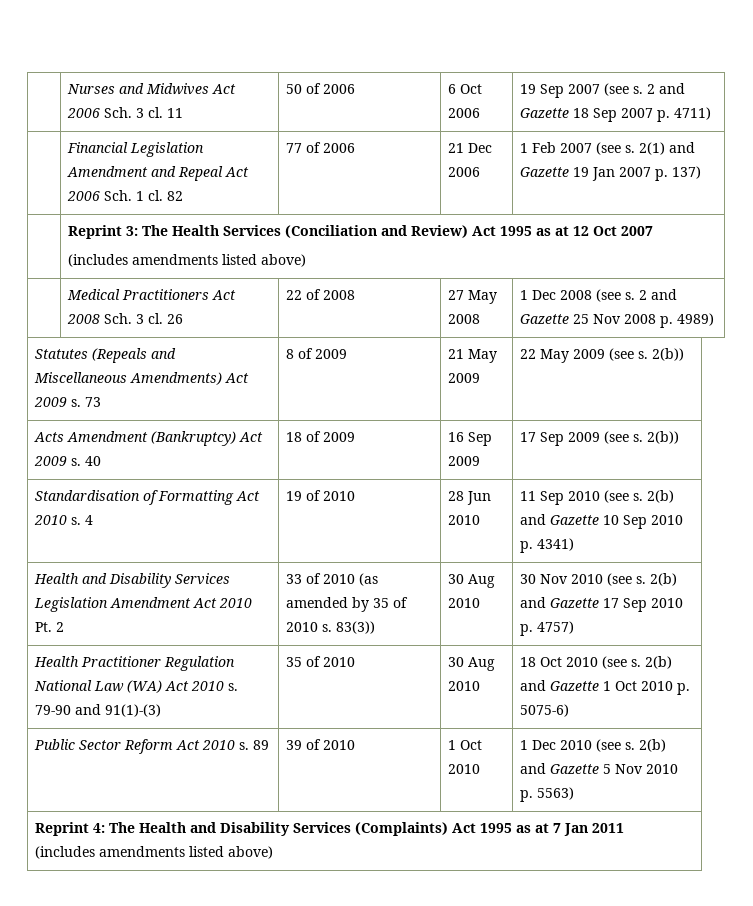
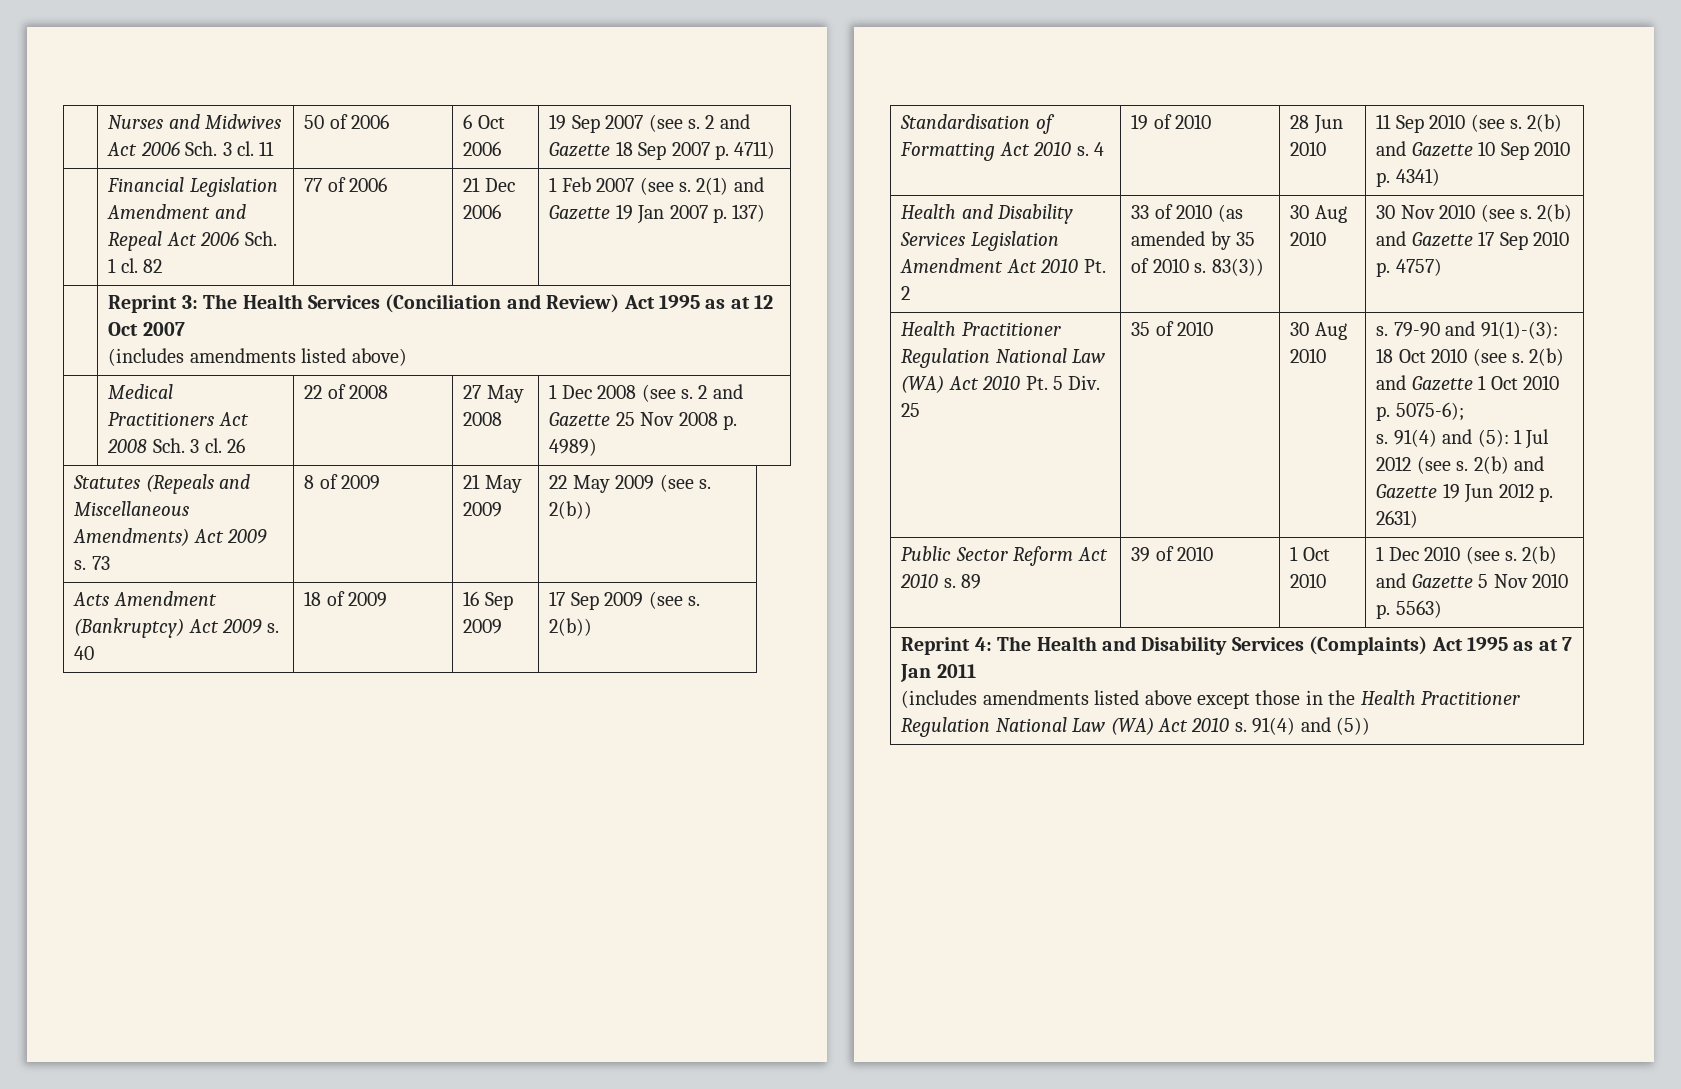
[228,683,239,691] [35,704,162,717] s. 79-90 and 91(1)-(3) -> [1025,375,1101,390] [901,403,921,417] Pt. 5 Div. 25
(481, 686) none -> [1376,321,1558,339] s. 79-90 and 91(1)-(3):
[520,704,570,717] 5075-6) -> [1395,402,1464,421] [1376,429,1550,449] [1376,456,1544,474] [1376,483,1553,503] [1376,510,1419,528] 5075-6); // s. 91(4) and (5): 1 Jul 2012 (see s. 2(b) and Gazette 19 Jun 2012 p. 2631)
[228,846,274,859] above) -> [1144,690,1520,709] [901,717,1370,737] above except those in the Health Practitioner Regulation National Law (WA) Act 2010 s. 91(4) and (5))

